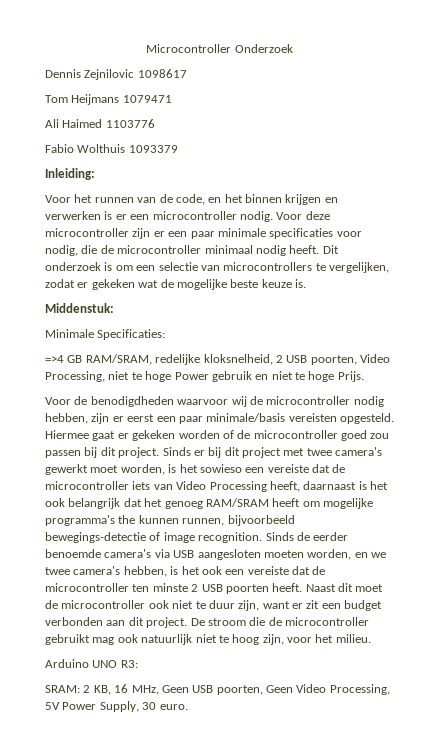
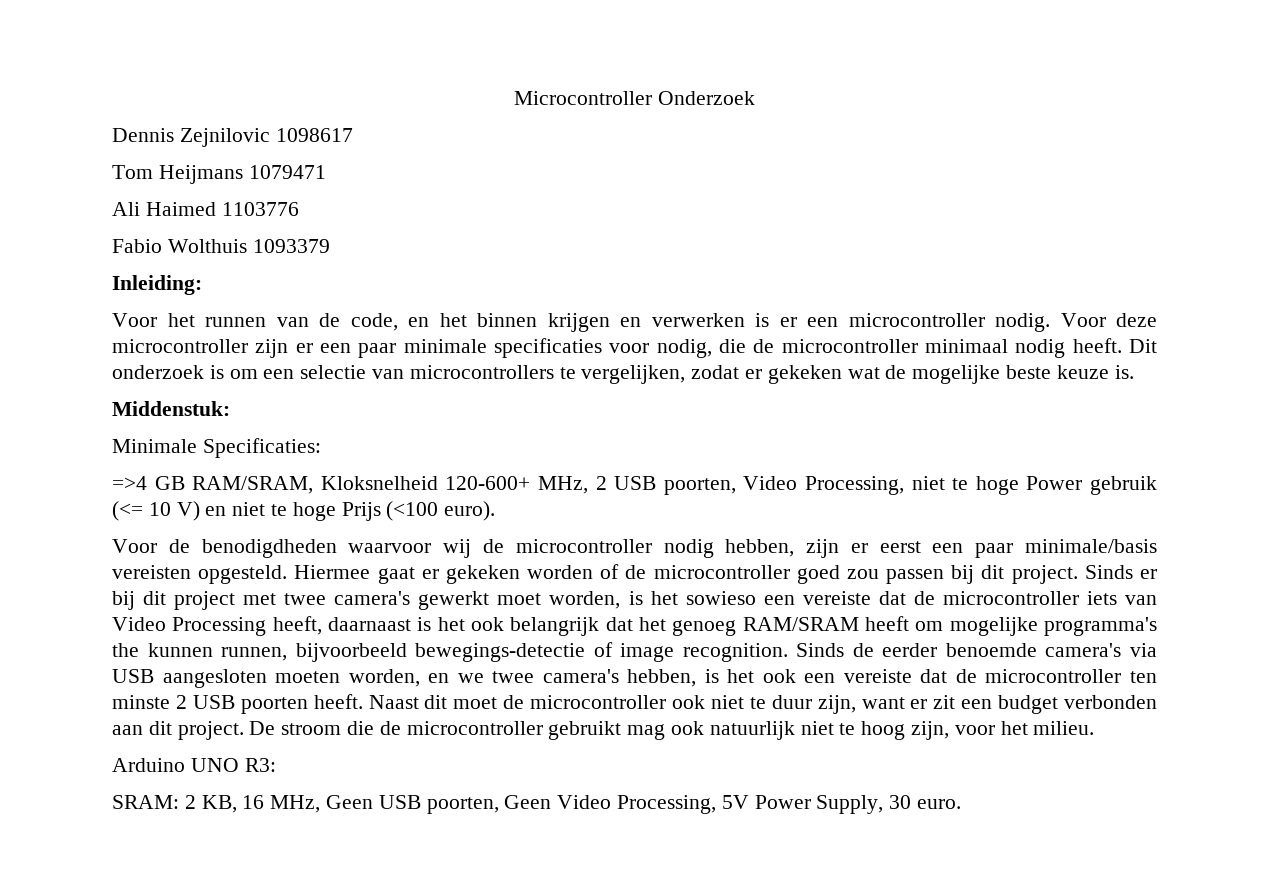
[155,354,273,365] redelijke kloksnelheid, -> [320,476,588,494] Kloksnelheid 120-600+ MHz,
(252, 376) none -> [112,501,200,521] (<= 10 V)
[337,371,364,382] Prijs. -> [341,501,496,521] Prijs (<100 euro).

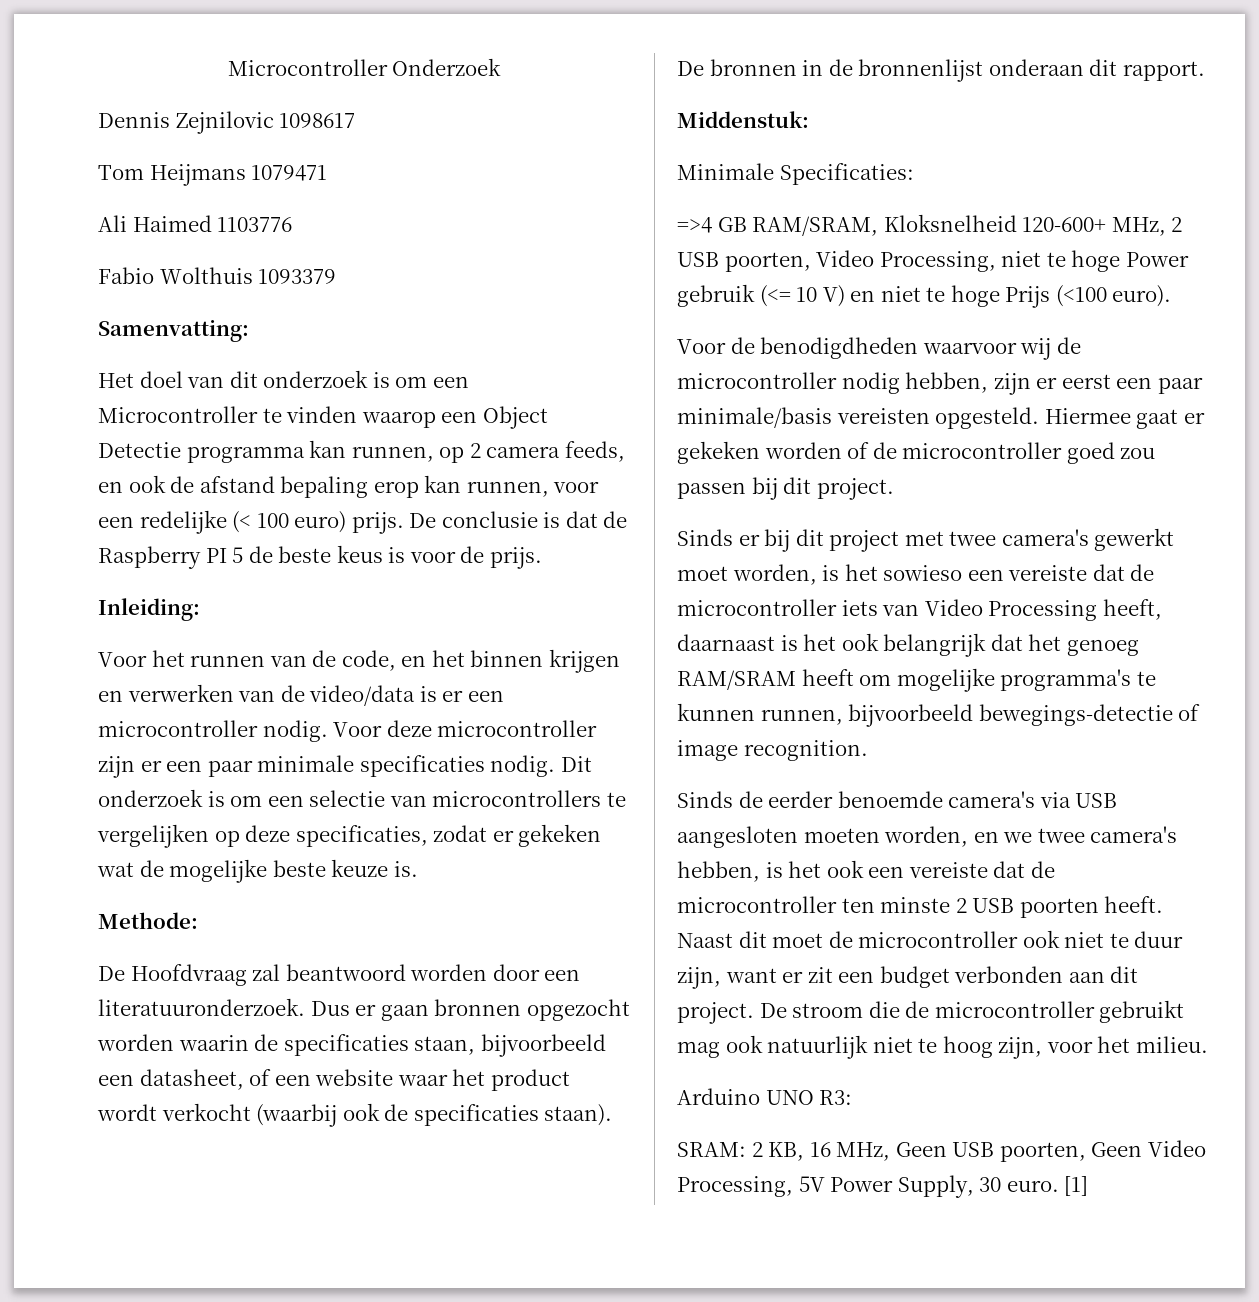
(330, 246) none -> [98,320,249,342] [98,370,469,388] [98,406,548,429] [98,440,625,463] [98,475,600,498] [98,510,628,534] [98,545,542,569] // Samenvatting: // Het doel van dit onderzoek is om een Microcontroller te vinden waarop een Object Detectie programma kan runnen, op 2 camera feeds, en ook de afstand bepaling erop kan runnen, voor een redelijke (< 100 euro) prijs. De conclusie is dat de Raspberry PI 5 de beste keus is voor de prijs.
(745, 320) none -> [238,685,416,706] van de video/data
[609,338,1122,358] voor nodig, die de microcontroller minimaal nodig heeft. -> [490,755,556,777] nodig.
[581,365,686,384] vergelijken, -> [97,824,428,848] vergelijken op deze specificaties,
(1134, 372) none -> [98,912,198,929] [98,964,581,986] [98,998,630,1021] [97,1034,606,1057] [98,1069,570,1091] [97,1103,613,1127] [677,59,1205,82] // Methode: // De Hoofdvraag zal beantwoord worden door een literatuuronderzoek. Dus er gaan bronnen opgezocht worden waarin de specificaties staan, bijvoorbeeld een datasheet, of een website waar het product wordt verkocht (waarbij ook de specificaties staan). De bronnen in de bronnenlijst onderaan dit rapport.
(1078, 574) none -> (894, 489) //
[112,643,139,657] the -> [1136,671,1156,686] te
(788, 652) none -> (868, 750) //
(962, 804) none -> [1064,1176,1089,1196] [1]

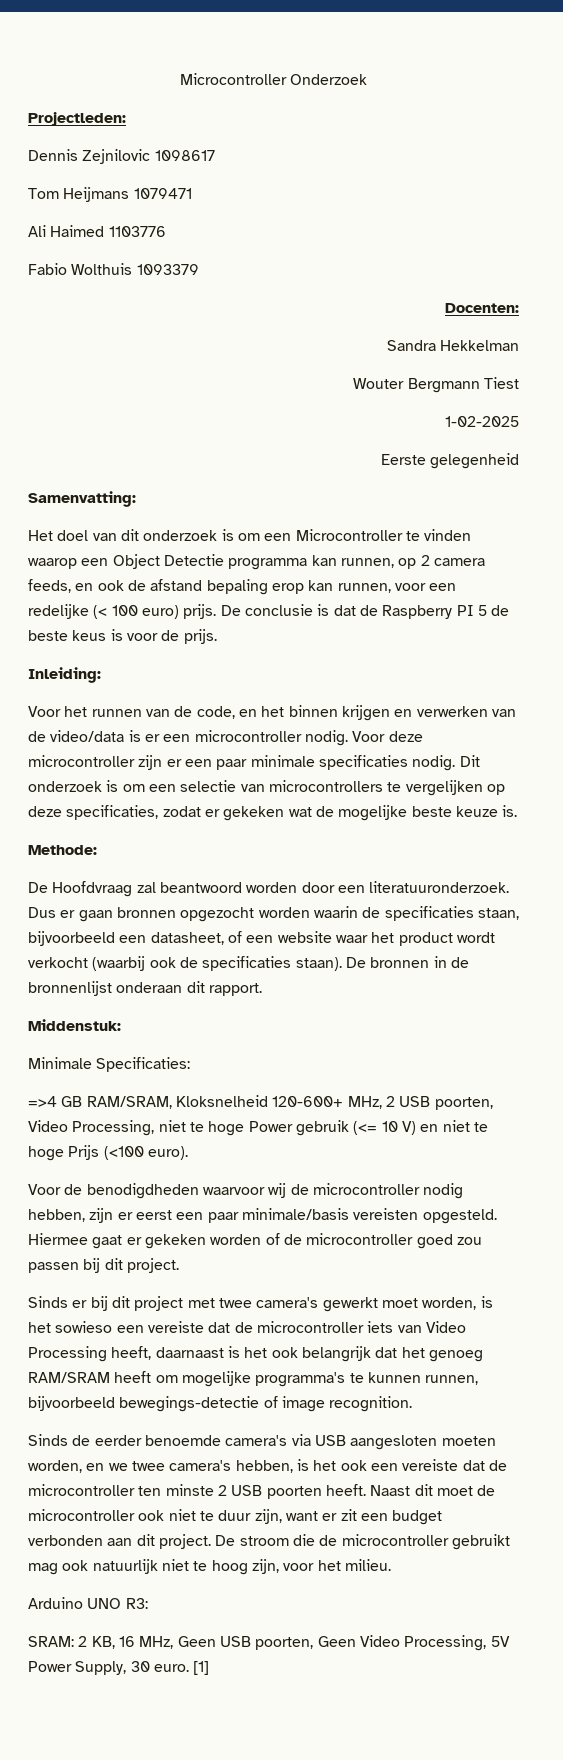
(502, 67) none -> [28,112,126,126] // Projectleden:
(337, 276) none -> [445,303,519,313] [386,340,519,351] [353,377,519,393] [445,416,519,427] [380,453,519,469] // Docenten: // Sandra Hekkelman // Wouter Bergmann Tiest // 1-02-2025 // Eerste gelegenheid

